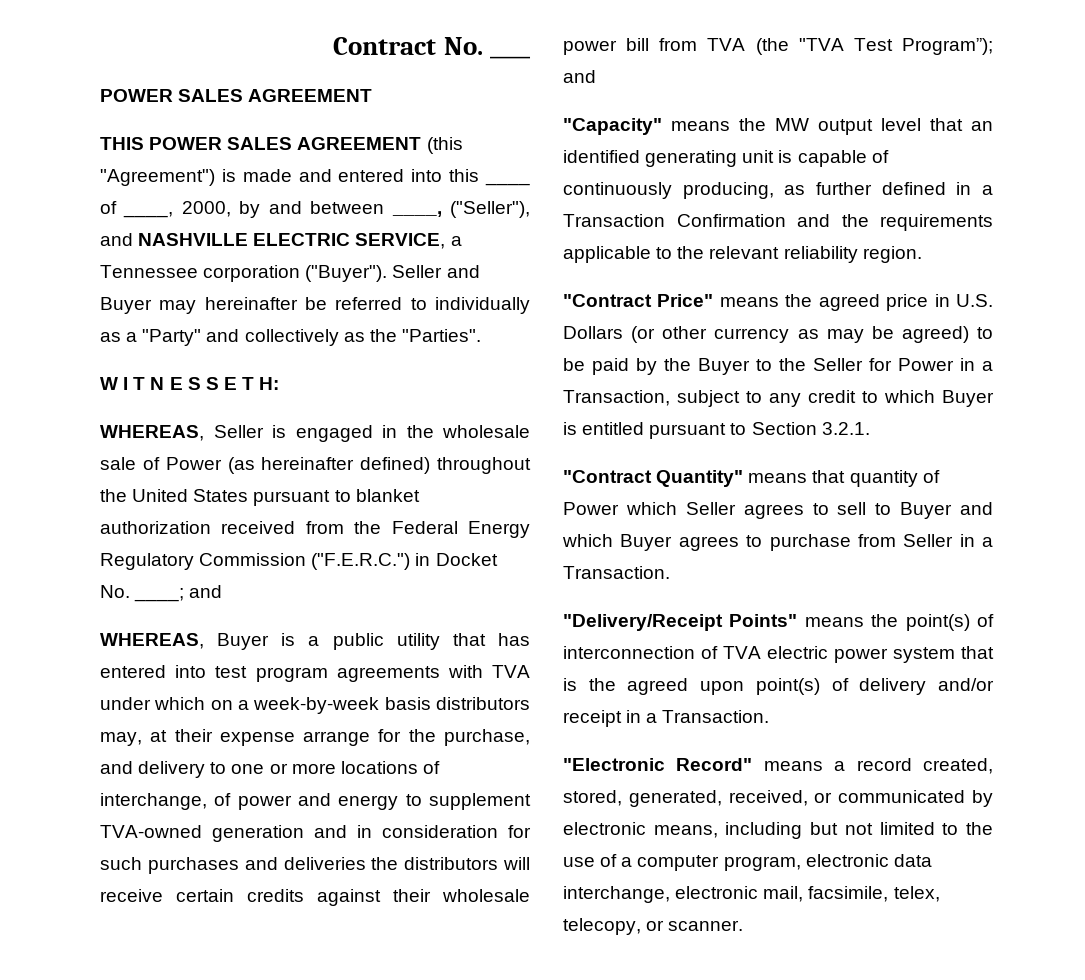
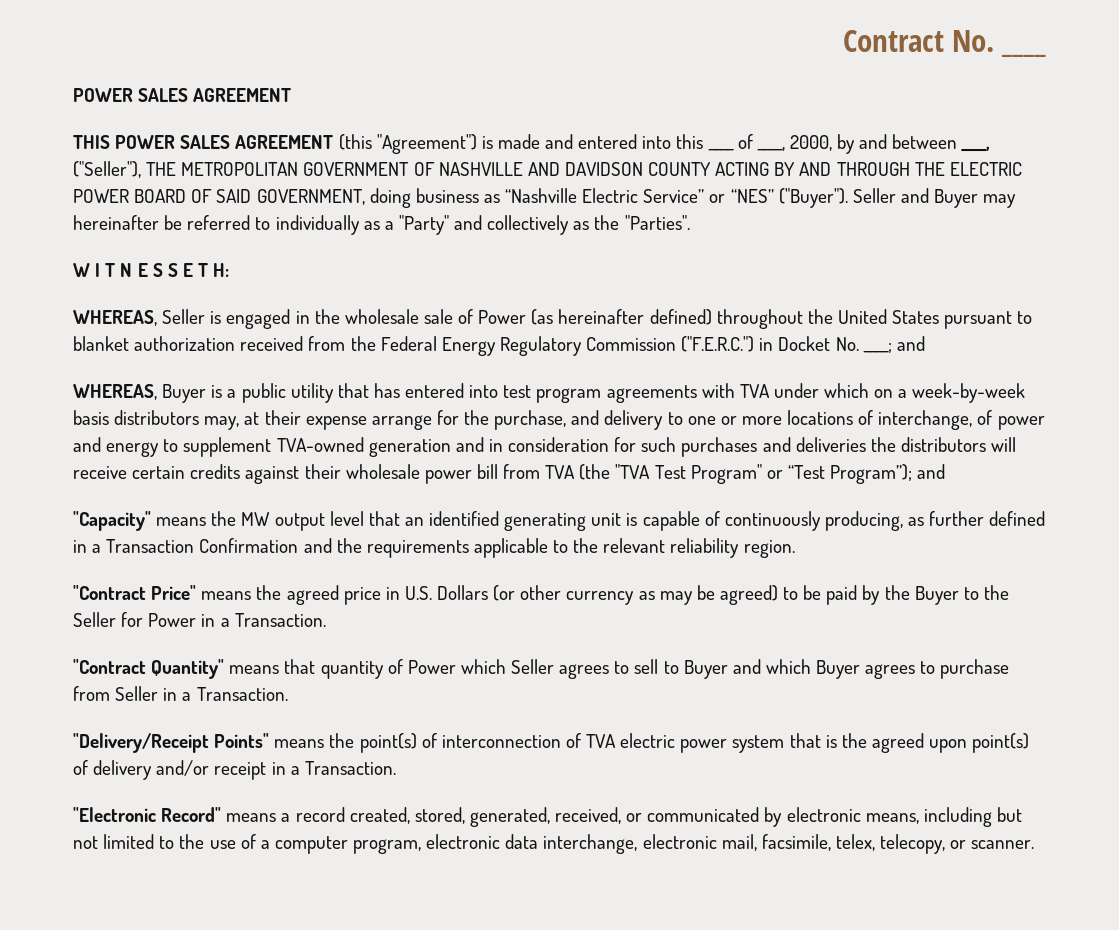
[100,233,462,249] [100,265,301,282] and NASHVILLE ELECTRIC SERVICE, a Tennessee corporation -> [146,162,1022,176] [73,188,774,208] THE METROPOLITAN GOVERNMENT OF NASHVILLE AND DAVIDSON COUNTY ACTING BY AND THROUGH THE ELECTRIC POWER BOARD OF SAID GOVERNMENT, doing business as “Nashville Electric Service” or “NES”
(893, 44) none -> [690,464,825,484] Program" or “Test
[563,390,994,407] [563,422,870,439] Transaction, subject to any credit to which Buyer is entitled pursuant to Section 3.2.1. -> [234,613,326,627] Transaction.

